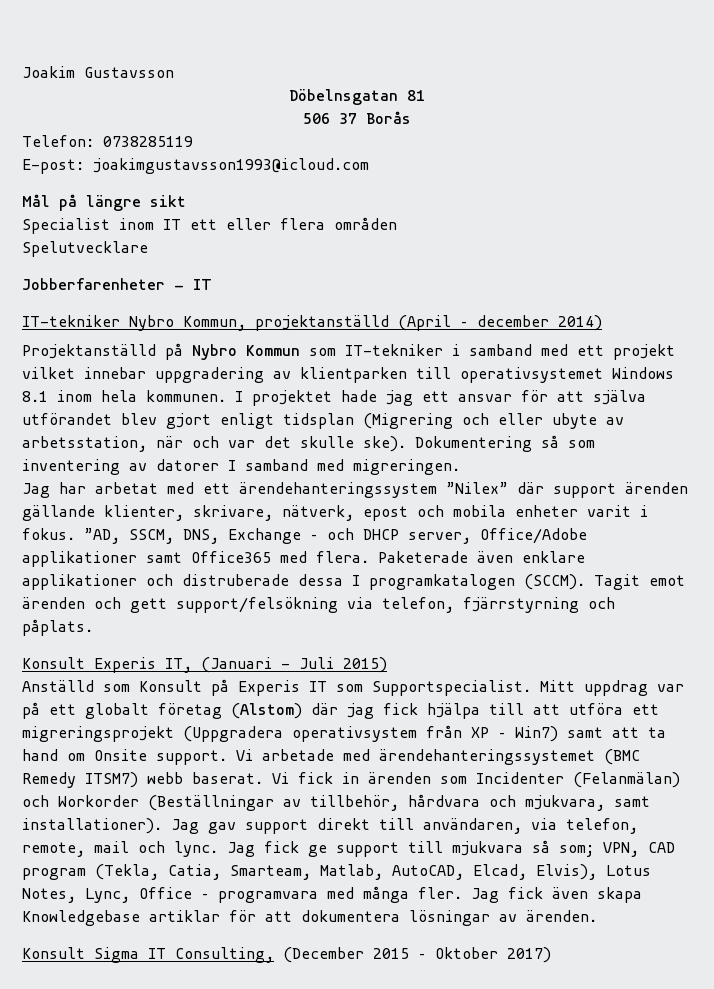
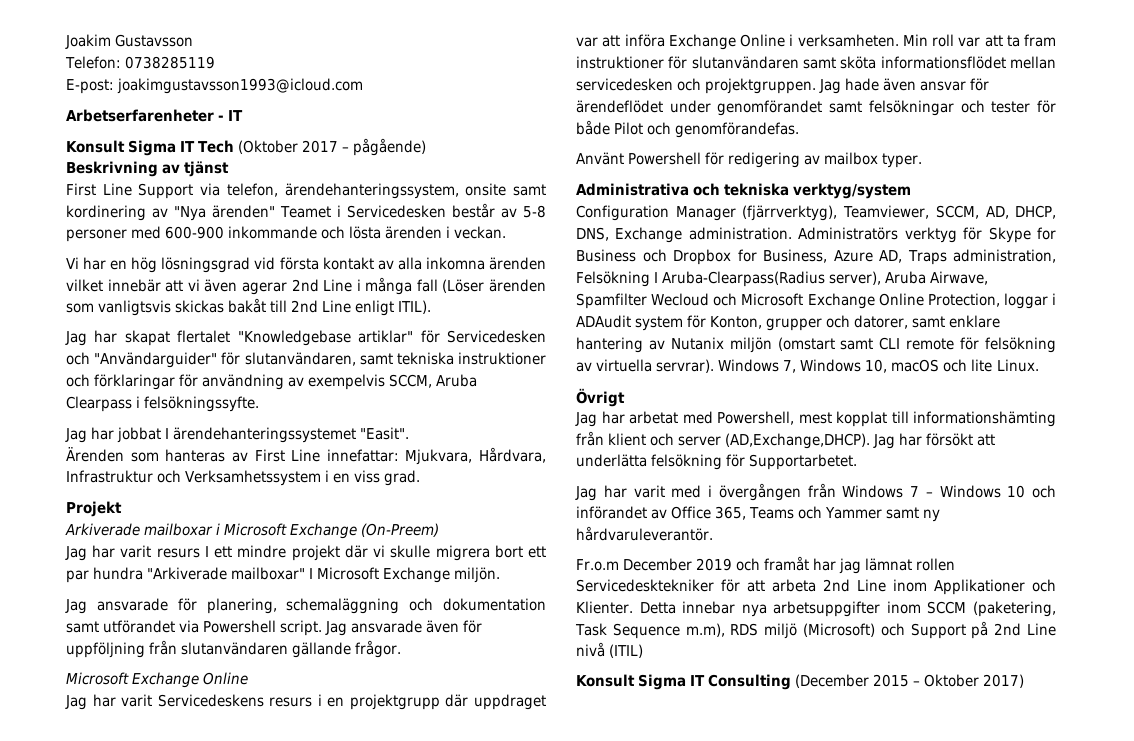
[289,89,425,105] [303,111,411,124] // Döbelnsgatan 81 // 506 37 Borås -> (194, 40) none
[22,194,186,211] [22,217,397,234] [22,241,148,257] [22,278,212,290] [22,315,602,331] [22,343,675,360] [22,367,674,383] [22,390,646,406] [22,413,624,429] [22,435,595,452] [22,459,460,475] [22,482,688,498] [22,505,648,521] [22,528,587,544] [22,551,585,567] [22,574,685,590] [22,597,615,613] [22,619,93,636] [22,657,387,673] [22,679,684,696] [22,702,659,719] [22,725,666,742] [22,749,640,765] [22,772,680,788] [22,794,650,811] [22,818,638,834] [22,840,675,857] [22,864,651,880] [22,886,642,903] [22,910,597,926] [22,947,274,963] Mål på längre sikt // Specialist inom IT ett eller flera områden // Spelutvecklare // Jobberfarenheter - IT // IT-tekniker Nybro Kommun, projektanställd (April – december 2014) // Projektanställd på Nybro Kommun som IT-tekniker i samband med ett projekt vilket innebar uppgradering av klientparken till operativsystemet Windows 8.1 inom hela kommunen. I projektet hade jag ett ansvar för att själva utförandet blev gjort enligt tidsplan (Migrering och eller ubyte av arbetsstation, när och var det skulle ske). Dokumentering så som inventering av datorer I samband med migreringen. // Jag har arbetat med ett ärendehanteringssystem ”Nilex” där support ärenden gällande klienter, skrivare, nätverk, epost och mobila enheter varit i fokus. ”AD, SSCM, DNS, Exchange – och DHCP server, Office/Adobe applikationer samt Office365 med flera. Paketerade även enklare applikationer och distruberade dessa I programkatalogen (SCCM). Tagit emot ärenden och gett support/felsökning via telefon, fjärrstyrning och påplats. // Konsult Experis IT, (Januari - Juli 2015) // Anställd som Konsult på Experis IT som Supportspecialist. Mitt uppdrag var på ett globalt företag (Alstom) där jag fick hjälpa till att utföra ett migreringsprojekt (Uppgradera operativsystem från XP – Win7) samt att ta hand om Onsite support. Vi arbetade med ärendehanteringssystemet (BMC Remedy ITSM7) webb baserat. Vi fick in ärenden som Incidenter (Felanmälan) och Workorder (Beställningar av tillbehör, hårdvara och mjukvara, samt installationer). Jag gav support direkt till användaren, via telefon, remote, mail och lync. Jag fick ge support till mjukvara så som; VPN, CAD program (Tekla, Catia, Smarteam, Matlab, AutoCAD, Elcad, Elvis), Lotus Notes, Lync, Office – programvara med många fler. Jag fick även skapa Knowledgebase artiklar för att dokumentera lösningar av ärenden. // Konsult Sigma IT Consulting, -> [66,109,244,122] [66,138,427,156] [66,161,230,177] [66,183,546,199] [66,203,546,221] [66,226,507,242] [66,257,546,273] [66,277,546,295] [66,298,432,316] [65,330,546,346] [66,352,546,368] [66,374,478,390] [66,396,260,412] [65,427,410,443] [66,447,546,465] [66,470,421,486] [66,501,122,517] [65,523,440,539] [65,545,546,561] [66,567,501,583] [65,598,546,614] [66,620,483,636] [66,640,402,658] [66,672,249,688] [65,694,546,710] [576,34,1056,50] [576,56,1056,69] [576,78,990,94] [576,100,1056,116] [576,120,800,138] [576,152,923,168] [576,183,912,199] [576,205,1056,221] [576,227,1056,243] [576,249,1056,265] [576,271,989,287] [576,293,1056,309] [576,315,1001,331] [576,337,1056,353] [576,359,1039,373] [576,388,625,407] [575,411,1056,427] [576,431,996,449] [576,454,858,470] [575,483,1056,501] [576,506,941,522] [576,526,713,541] [576,556,956,574] [576,579,1056,595] [576,601,1056,617] [575,621,1056,639] [576,642,644,658] [576,674,792,690] Arbetserfarenheter - IT // Konsult Sigma IT Tech (Oktober 2017 – pågående) // Beskrivning av tjänst // First Line Support via telefon, ärendehanteringssystem, onsite samt kordinering av "Nya ärenden" Teamet i Servicedesken består av 5-8 personer med 600-900 inkommande och lösta ärenden i veckan. // Vi har en hög lösningsgrad vid första kontakt av alla inkomna ärenden vilket innebär att vi även agerar 2nd Line i många fall (Löser ärenden som vanligtsvis skickas bakåt till 2nd Line enligt ITIL). // Jag har skapat flertalet "Knowledgebase artiklar" för Servicedesken och "Användarguider" för slutanvändaren, samt tekniska instruktioner och förklaringar för användning av exempelvis SCCM, Aruba Clearpass i felsökningssyfte. // Jag har jobbat I ärendehanteringssystemet "Easit". // Ärenden som hanteras av First Line innefattar: Mjukvara, Hårdvara, Infrastruktur och Verksamhetssystem i en viss grad. // Projekt // Arkiverade mailboxar i Microsoft Exchange (On-Preem) // Jag har varit resurs I ett mindre projekt där vi skulle migrera bort ett par hundra "Arkiverade mailboxar" I Microsoft Exchange miljön. // Jag ansvarade för planering, schemaläggning och dokumentation samt utförandet via Powershell script. Jag ansvarade även för uppföljning från slutanvändaren gällande frågor. // Microsoft Exchange Online // Jag har varit Servicedeskens resurs i en projektgrupp där uppdraget var att införa Exchange Online i verksamheten. Min roll var att ta fram instruktioner för slutanvändaren samt sköta informationsflödet mellan servicedesken och projektgruppen. Jag hade även ansvar för ärendeflödet under genomförandet samt felsökningar och tester för både Pilot och genomförandefas. // Använt Powershell för redigering av mailbox typer. // Administrativa och tekniska verktyg/system // Configuration Manager (fjärrverktyg), Teamviewer, SCCM, AD, DHCP, DNS, Exchange administration. Administratörs verktyg för Skype for Business och Dropbox for Business, Azure AD, Traps administration, Felsökning I Aruba-Clearpass(Radius server), Aruba Airwave, Spamfilter Wecloud och Microsoft Exchange Online Protection, loggar i ADAudit system för Konton, grupper och datorer, samt enklare hantering av Nutanix miljön (omstart samt CLI remote för felsökning av virtuella servrar). Windows 7, Windows 10, macOS och lite Linux. // Övrigt // Jag har arbetat med Powershell, mest kopplat till informationshämting från klient och server (AD,Exchange,DHCP). Jag har försökt att underlätta felsökning för Supportarbetet. // Jag har varit med i övergången från Windows 7 – Windows 10 och införandet av Office 365, Teams och Yammer samt ny hårdvaruleverantör. // Fr.o.m December 2019 och framåt har jag lämnat rollen Servicedesktekniker för att arbeta 2nd Line inom Applikationer och Klienter. Detta innebar nya arbetsuppgifter inom SCCM (paketering, Task Sequence m.m), RDS miljö (Microsoft) och Support på 2nd Line nivå (ITIL) // Konsult Sigma IT Consulting

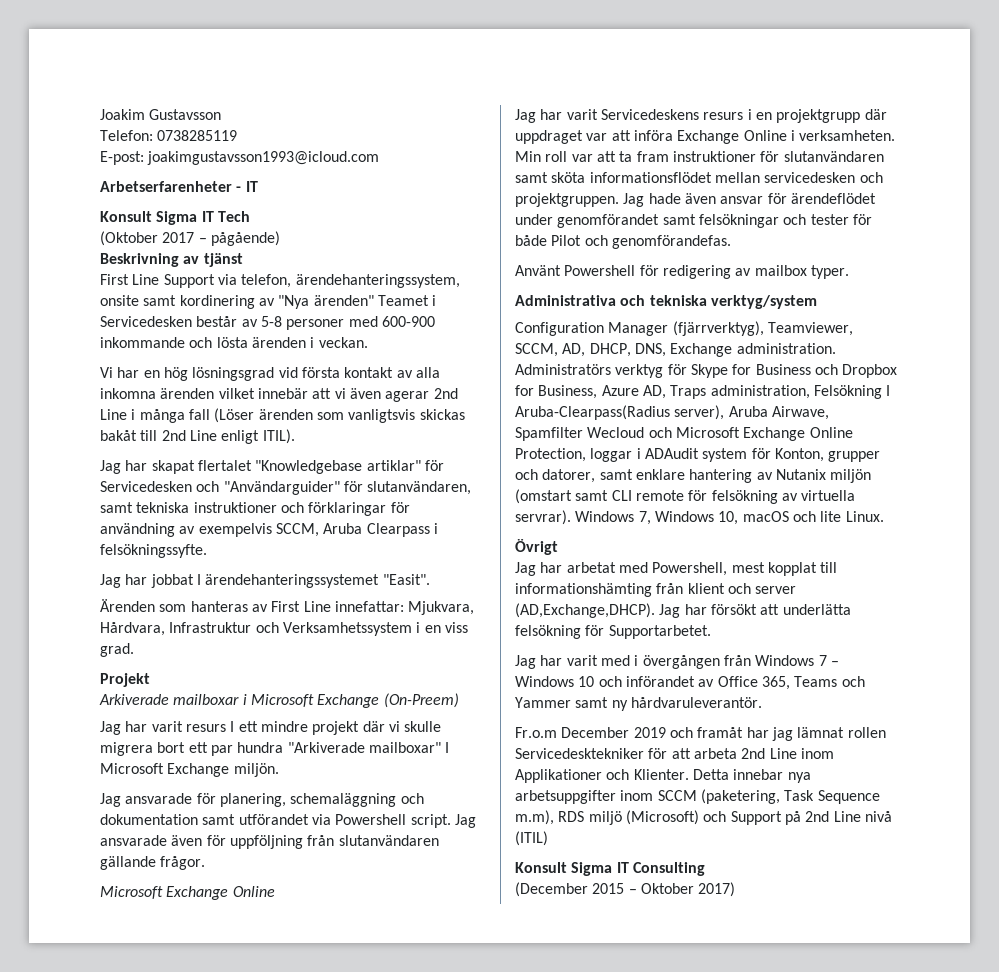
(235, 146) none -> (250, 216) //
(792, 682) none -> (705, 869) //

